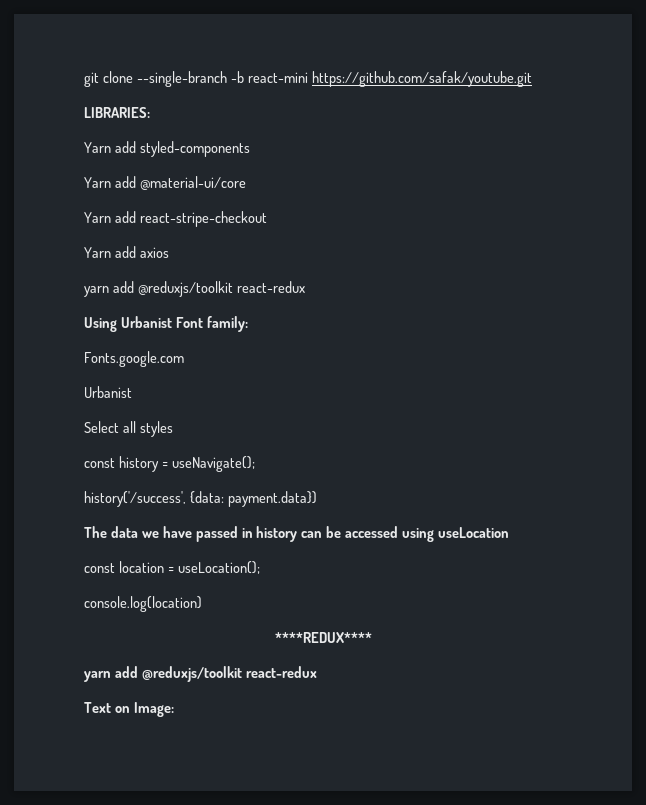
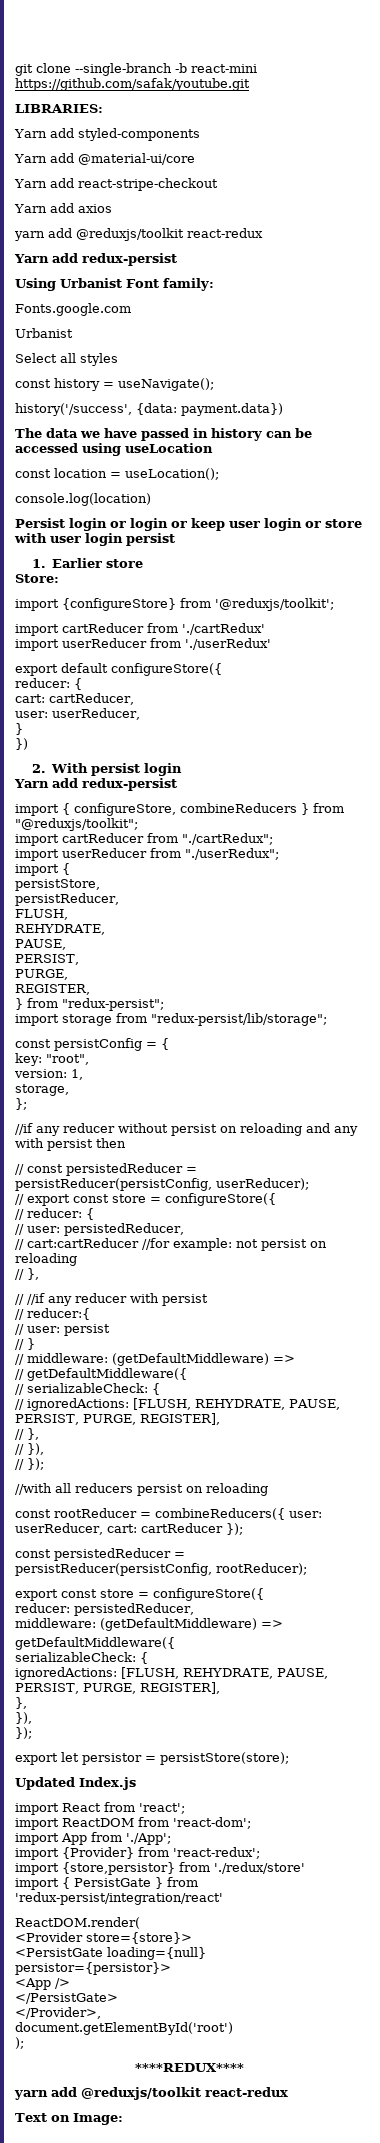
(305, 287) none -> [14,253,177,266] // Yarn add redux-persist
(202, 604) none -> [15,518,362,531] [14,533,175,546] [31,558,144,568] [15,574,59,583] [15,598,334,611] [15,623,265,636] [15,638,271,651] [15,663,222,676] [15,678,82,690] [15,693,134,705] [15,708,140,720] [15,723,23,735] [15,738,28,750] [31,763,183,776] [14,778,177,791] [15,803,344,816] [15,818,138,831] [15,833,273,846] [15,848,279,861] [15,863,70,876] [15,879,100,891] [15,893,119,906] [15,909,68,920] [15,924,105,935] [15,939,66,950] [15,954,79,965] [15,969,68,980] [15,984,90,995] [15,998,164,1011] [15,1013,327,1026] [15,1038,169,1051] [15,1053,89,1066] [14,1069,83,1080] [15,1084,69,1096] [15,1098,27,1110] [15,1123,358,1136] [15,1138,126,1151] [15,1163,197,1176] [15,1178,309,1191] [15,1193,276,1206] [15,1208,94,1220] [15,1223,184,1236] [15,1238,327,1251] [15,1253,77,1266] [15,1268,39,1280] [15,1293,208,1306] [15,1308,90,1320] [15,1324,110,1336] [15,1338,35,1350] [15,1353,295,1366] [15,1368,187,1381] [15,1383,160,1395] [15,1398,340,1411] [15,1413,220,1425] [15,1428,39,1440] [15,1443,44,1455] [15,1458,44,1470] [15,1483,268,1496] [15,1508,322,1520] [15,1523,243,1535] [15,1548,185,1561] [15,1563,307,1576] [15,1588,264,1601] [15,1603,194,1616] [15,1618,283,1631] [15,1637,175,1650] [15,1652,148,1664] [15,1667,328,1680] [15,1682,220,1694] [15,1697,27,1709] [15,1712,32,1724] [15,1727,32,1739] [15,1752,289,1765] [15,1777,136,1790] [15,1802,185,1815] [15,1817,251,1830] [15,1832,171,1845] [15,1847,260,1860] [15,1862,305,1875] [15,1877,198,1890] [15,1892,223,1905] [15,1917,140,1929] [15,1932,192,1944] [15,1947,206,1960] [15,1962,171,1975] [15,1978,70,1990] [15,1993,118,2004] [15,2007,101,2019] [15,2022,233,2035] [15,2037,24,2049] // Persist login or login or keep user login or store with user login persist // 1. Earlier store // Store: // import {configureStore} from '@reduxjs/toolkit'; // import cartReducer from './cartRedux' // import userReducer from './userRedux' // export default configureStore({ // reducer: { // cart: cartReducer, // user: userReducer, // } // }) // 2. With persist login // Yarn add redux-persist // import { configureStore, combineReducers } from "@reduxjs/toolkit"; // import cartReducer from "./cartRedux"; // import userReducer from "./userRedux"; // import { // persistStore, // persistReducer, // FLUSH, // REHYDRATE, // PAUSE, // PERSIST, // PURGE, // REGISTER, // } from "redux-persist"; // import storage from "redux-persist/lib/storage"; // const persistConfig = { // key: "root", // version: 1, // storage, // }; // //if any reducer without persist on reloading and any with persist then // // const persistedReducer = persistReducer(persistConfig, userReducer); // // export const store = configureStore({ // // reducer: { // // user: persistedReducer, // // cart:cartReducer //for example: not persist on reloading // // }, // // //if any reducer with persist // // reducer:{ // // user: persist // // } // // middleware: (getDefaultMiddleware) => // // getDefaultMiddleware({ // // serializableCheck: { // // ignoredActions: [FLUSH, REHYDRATE, PAUSE, PERSIST, PURGE, REGISTER], // // }, // // }), // // }); // //with all reducers persist on reloading // const rootReducer = combineReducers({ user: userReducer, cart: cartReducer }); // const persistedReducer = persistReducer(persistConfig, rootReducer); // export const store = configureStore({ // reducer: persistedReducer, // middleware: (getDefaultMiddleware) => // getDefaultMiddleware({ // serializableCheck: { // ignoredActions: [FLUSH, REHYDRATE, PAUSE, PERSIST, PURGE, REGISTER], // }, // }), // }); // export let persistor = persistStore(store); // Updated Index.js // import React from 'react'; // import ReactDOM from 'react-dom'; // import App from './App'; // import {Provider} from 'react-redux'; // import {store,persistor} from './redux/store' // import { PersistGate } from 'redux-persist/integration/react' // ReactDOM.render( // <Provider store={store}> // <PersistGate loading={null} persistor={persistor}> // <App /> // </PersistGate> // </Provider>, // document.getElementById('root') // );

